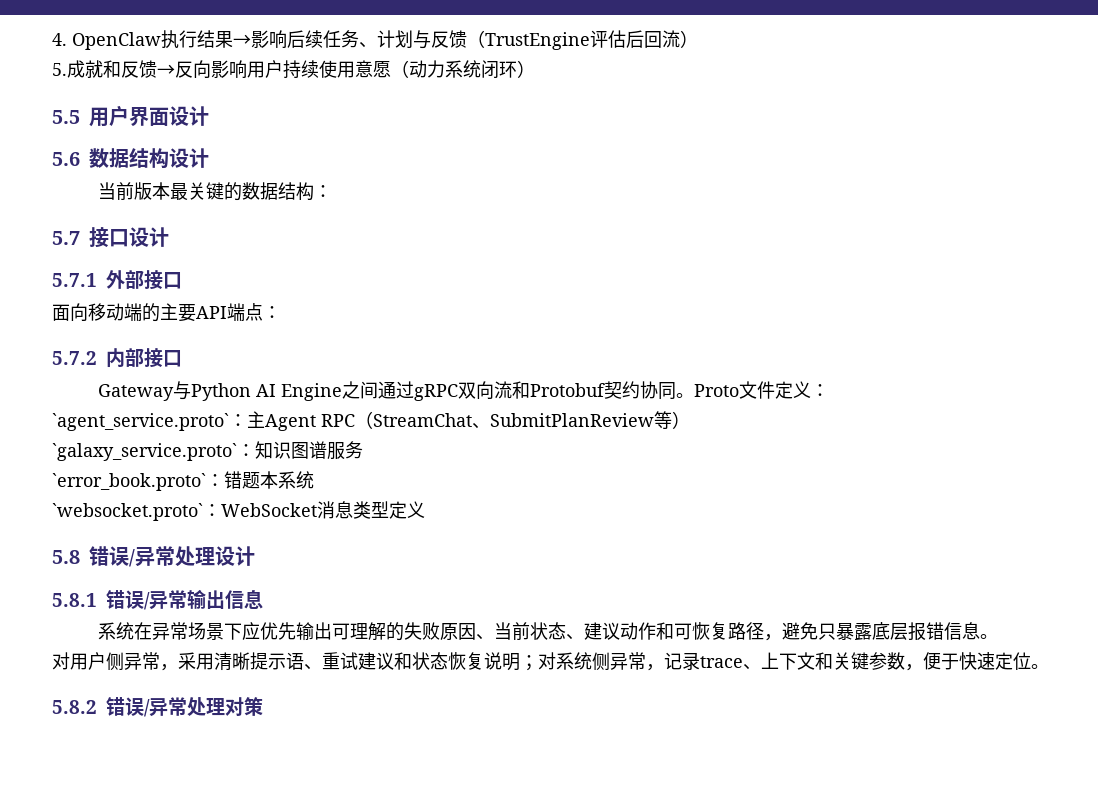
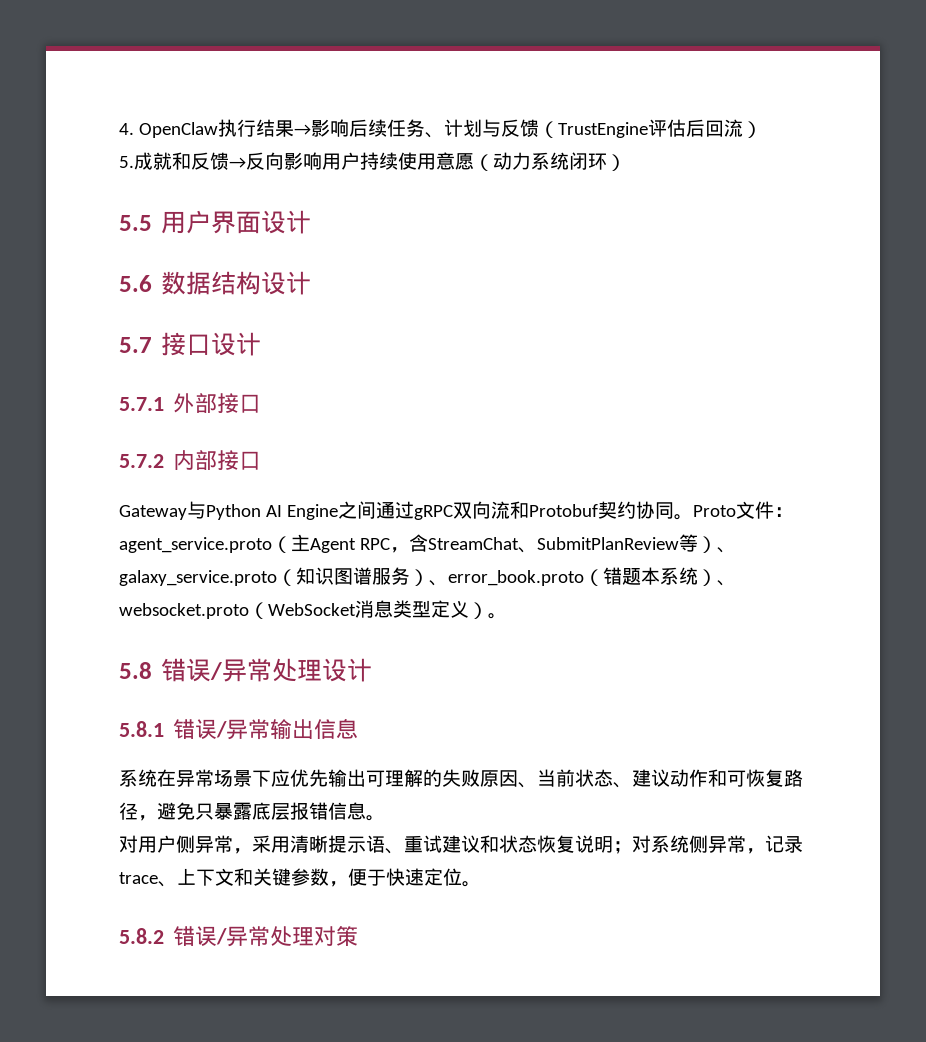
[97,182,332,201] // 当前版本最关键的数据结构： -> (312, 283) none
[52,303,281,322] // 面向移动端的主要API端点： -> (262, 403) none
[774,381,829,399] [52,413,247,431] 定义： // `agent_service.proto`： -> [773,507,793,517] [119,536,291,553] ：agent_service.proto（
[355,411,373,429] （ -> [389,534,428,553] ，含
[52,443,255,461] // `galaxy_service.proto`： -> [716,547,736,553] [119,569,296,586] 、galaxy_service.proto（
[52,473,224,491] // `error_book.proto`： -> [410,569,603,586] ）、error_book.proto（
[52,503,221,521] // `websocket.proto`： -> [698,569,736,586] [119,602,268,619] ）、websocket.proto（
(425, 509) none -> [469,602,507,619] ）。

